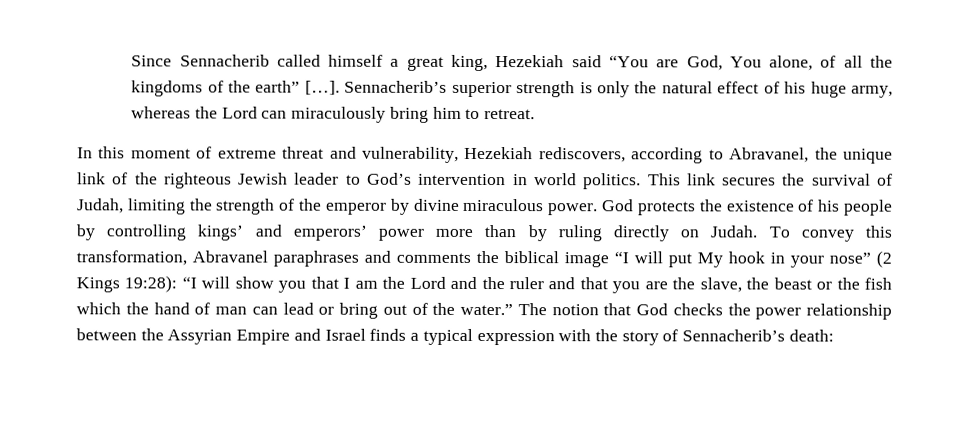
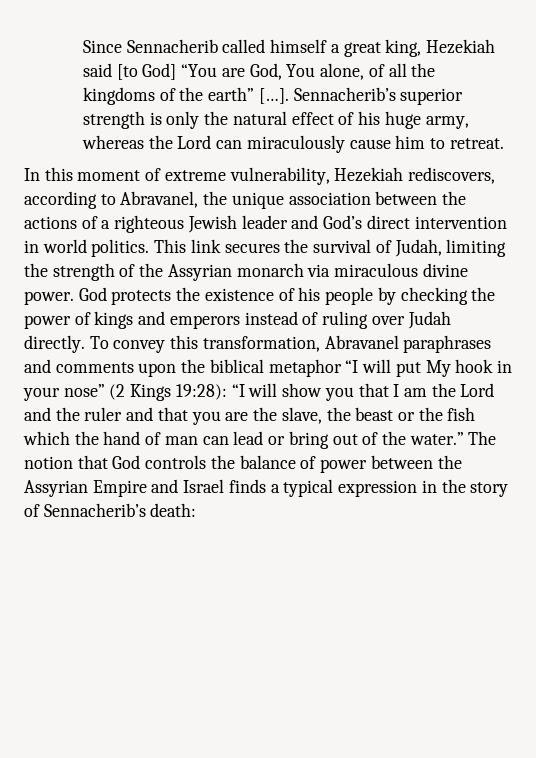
(602, 61) none -> [116,63,177,80] [to God]
[389,106,429,123] bring -> [349,139,391,149] cause
[282,146,357,159] threat and -> (226, 175) none
[77,172,413,189] link of the righteous Jewish leader to God’s -> [288,191,467,205] [24,215,410,233] association between the actions of a righteous Jewish leader and God’s direct
[324,198,545,215] emperor by divine miraculous -> [167,263,468,281] Assyrian monarch via miraculous divine
[106,224,758,242] controlling kings’ and emperors’ power more than by ruling directly on Judah. -> [400,287,496,305] [24,311,451,329] [24,335,85,353] checking the power of kings and emperors instead of ruling over Judah directly.
(471, 257) none -> [138,363,177,377] upon
[564,252,609,268] image -> [268,359,342,377] metaphor
[672,303,892,320] checks the power relationship -> [145,455,368,473] controls the balance of power
[558,329,592,342] with -> [421,480,437,493] in

